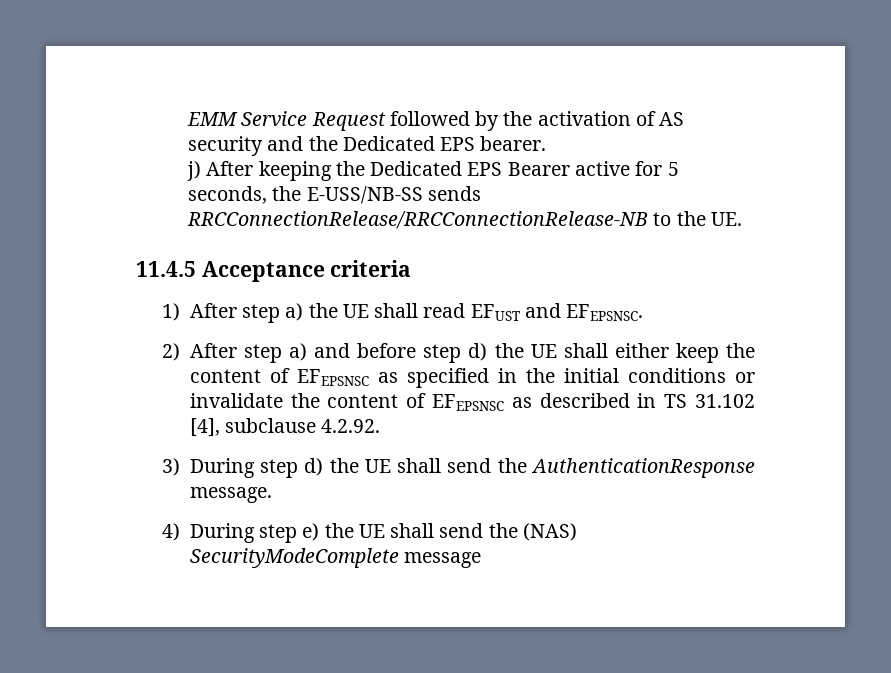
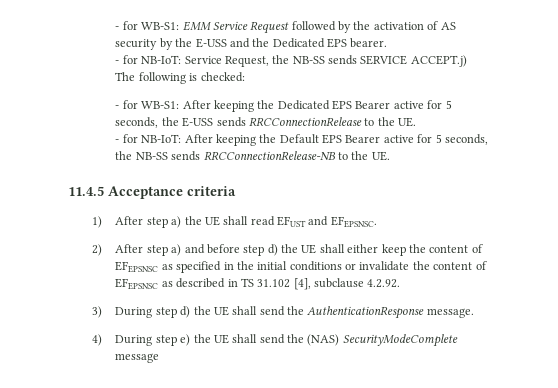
(187, 119) none -> [115,21,180,30] - for WB-S1:
(264, 146) none -> [159,38,227,50] by the E-USS
[187,161,202,181] j) -> [115,55,467,67] [115,72,245,84] [115,100,180,109] - for NB-IoT: Service Request, the NB-SS sends SERVICE ACCEPT.j) The following is checked: // - for WB-S1:
[306,186,481,204] [187,211,649,229] E-USS/NB-SS sends RRCConnectionRelease/RRCConnectionRelease-NB -> [182,117,417,127] [115,134,488,146] [115,151,336,161] E-USS sends RRCConnectionRelease to the UE. // - for NB-IoT: After keeping the Default EPS Bearer active for 5 seconds, the NB-SS sends RRCConnectionRelease-NB

